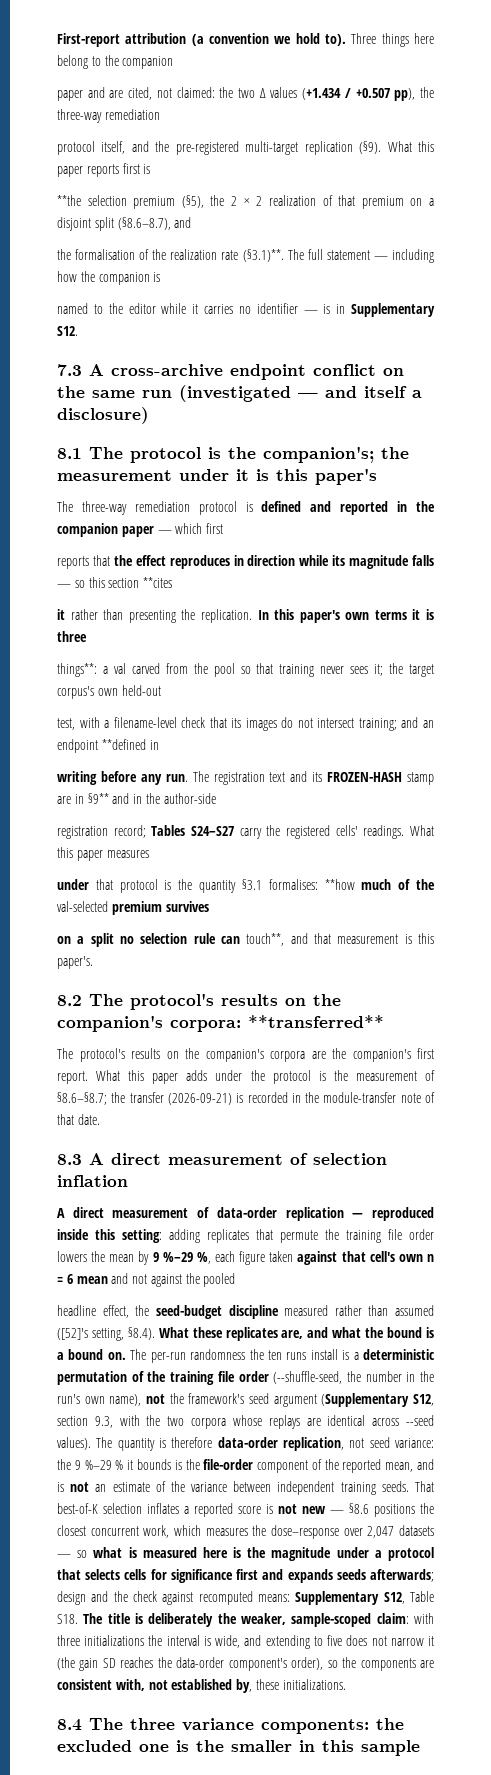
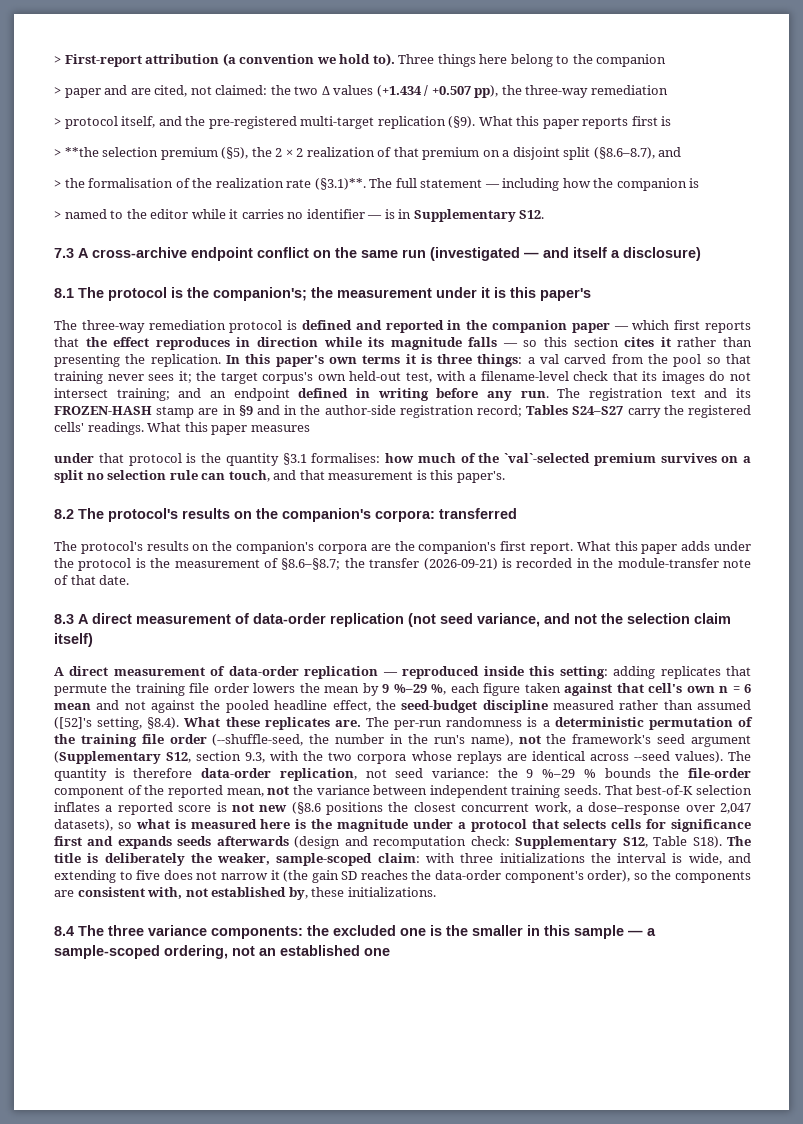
(57, 40) none -> [54,56,61,64] >
(174, 62) none -> [54,87,61,95] >
(160, 114) none -> [54,118,61,126] >
(151, 169) none -> [54,149,61,157] >
(192, 222) none -> [54,180,61,188] >
(161, 277) none -> [54,211,61,219] >
(224, 528) // -> (701, 325) none
[143,577,173,588] **cites // -> [624,337,655,347] cites
[57,663,97,677] // things**: -> [477,354,523,367] things:
(161, 690) // -> (402, 376) none
[101,739,159,750] **defined in // -> [298,388,370,398] defined in
[87,793,109,804] §9** -> [238,405,253,416] §9
(216, 798) // -> (396, 410) none
[324,879,355,890] **how -> [385,453,414,463] how
[57,901,108,912] val-selected -> [504,453,590,463] `val`-selected
(209, 906) // -> (717, 458) none
[246,933,285,946] touch**, -> [228,470,270,482] touch,
[248,1015,384,1028] **transferred** -> [439,508,517,519] transferred
[313,1153,387,1165] [57,1175,128,1187] selection inflation -> [253,613,731,627] [54,633,93,647] data-order replication (not seed variance, and not the selection claim itself)
(236, 1280) // -> (269, 706) none
[281,1327,434,1339] [57,1349,338,1363] are, and what the bound is a bound on. The per-run randomness the ten runs install -> [334,717,523,730] are. The per-run randomness
[84,1396,105,1404] own -> (465, 739) none
[127,1459,182,1470] it bounds is -> [604,768,651,778] bounds
[416,1459,434,1470] [57,1481,166,1492] and is not an estimate of -> [267,786,290,795] not
[330,1503,369,1514] — §8.6 -> [291,802,321,814] (§8.6
[174,1525,267,1536] which measures the -> [575,805,583,812] a
[399,1525,435,1536] [57,1554,71,1558] datasets — -> [54,819,113,831] datasets),
[370,1569,435,1582] [57,1591,291,1605] afterwards; design and the check against recomputed means: -> [216,836,510,849] afterwards (design and recomputation check:
[57,1614,78,1624] S18. -> [692,836,722,848] S18).
(420, 1748) none -> [628,928,656,936] [54,945,390,959] — a sample-scoped ordering, not an established one

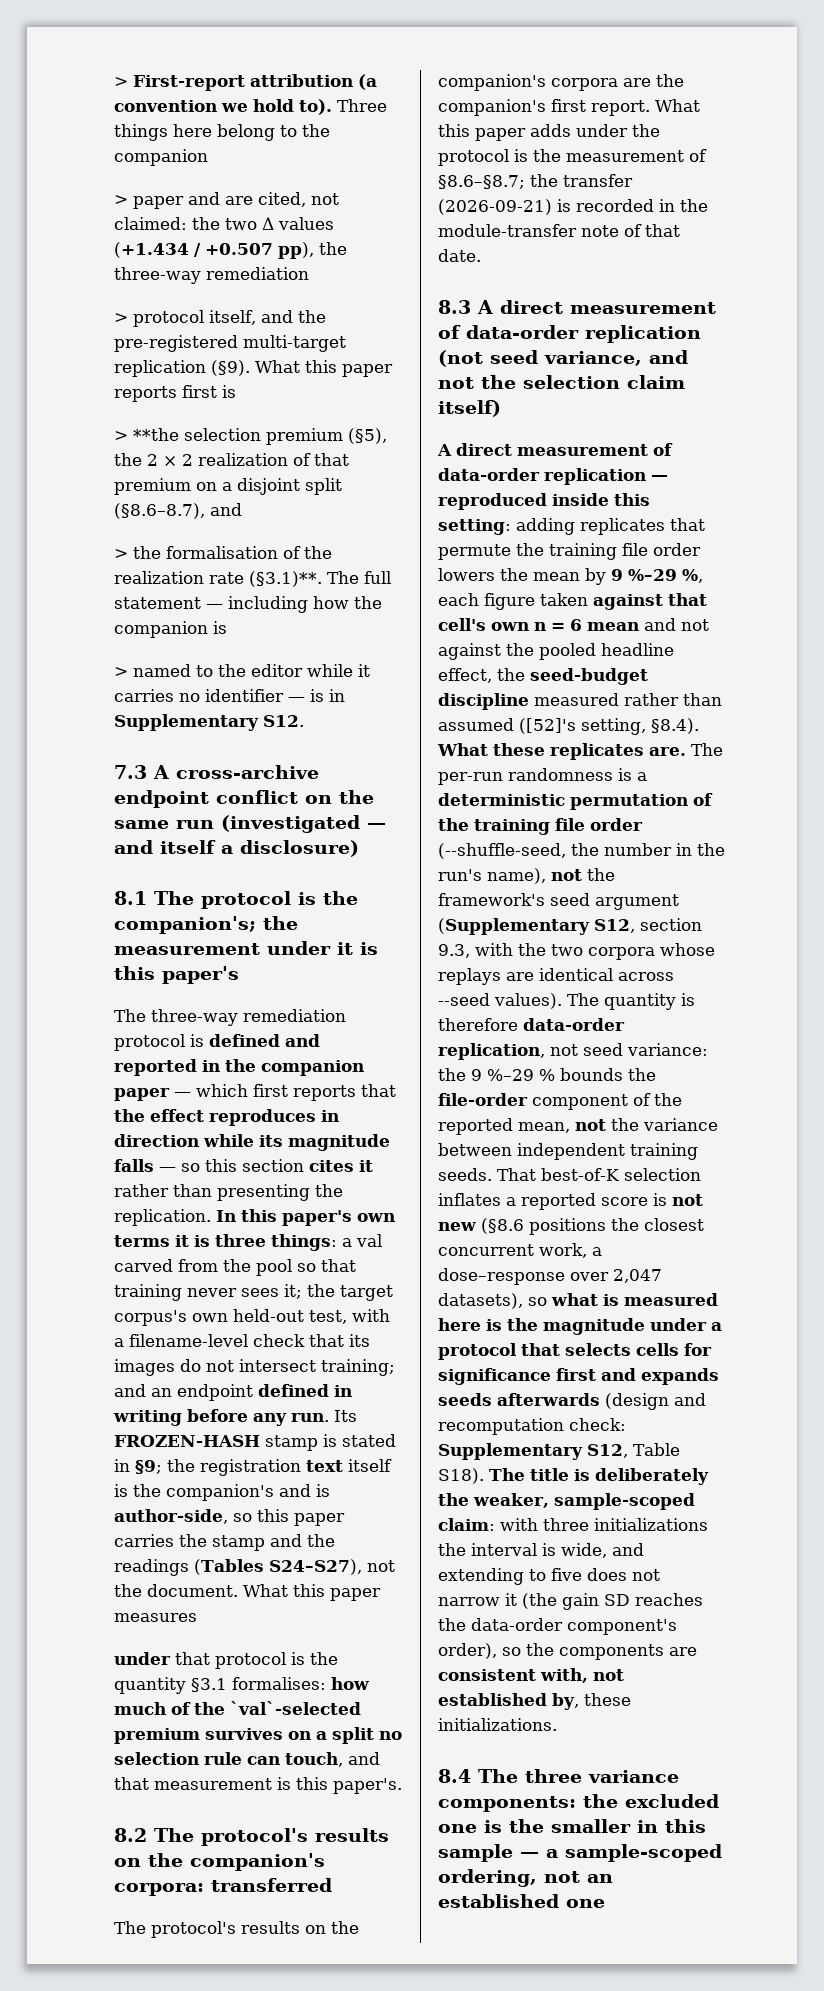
[557,388,751,401] [54,405,751,418] [54,422,144,435] The registration text and its FROZEN-HASH stamp are in §9 and in the author-side registration record; Tables S24–S27 carry the registered cells' readings. -> [334,1410,357,1422] [114,1434,396,1451] [114,1459,392,1476] [114,1484,330,1501] [114,1509,345,1526] [114,1534,335,1551] [114,1559,395,1576] [114,1584,238,1597] Its FROZEN-HASH stamp is stated in §9; the registration text itself is the companion's and is author-side, so this paper carries the stamp and the readings (Tables S24–S27), not the document.

